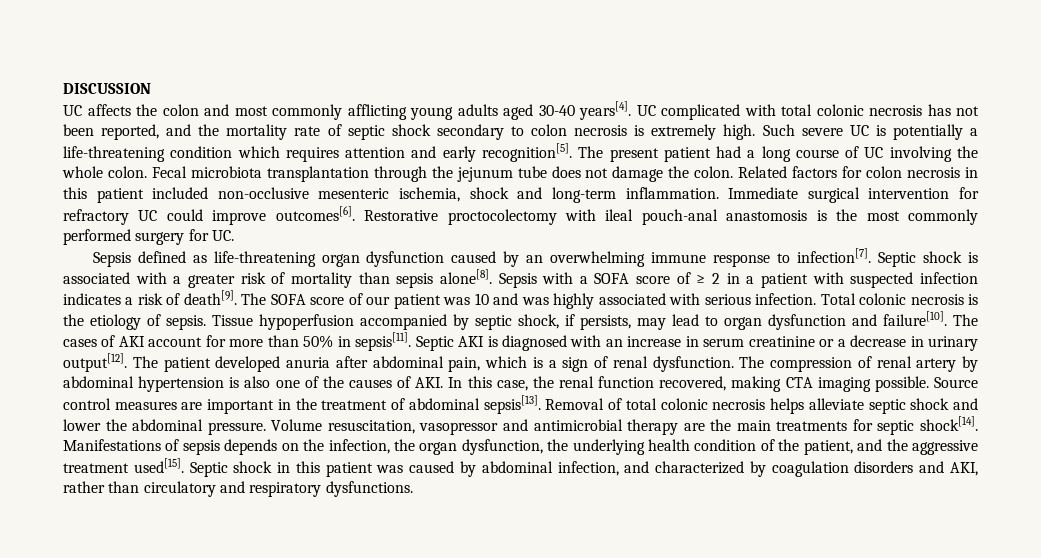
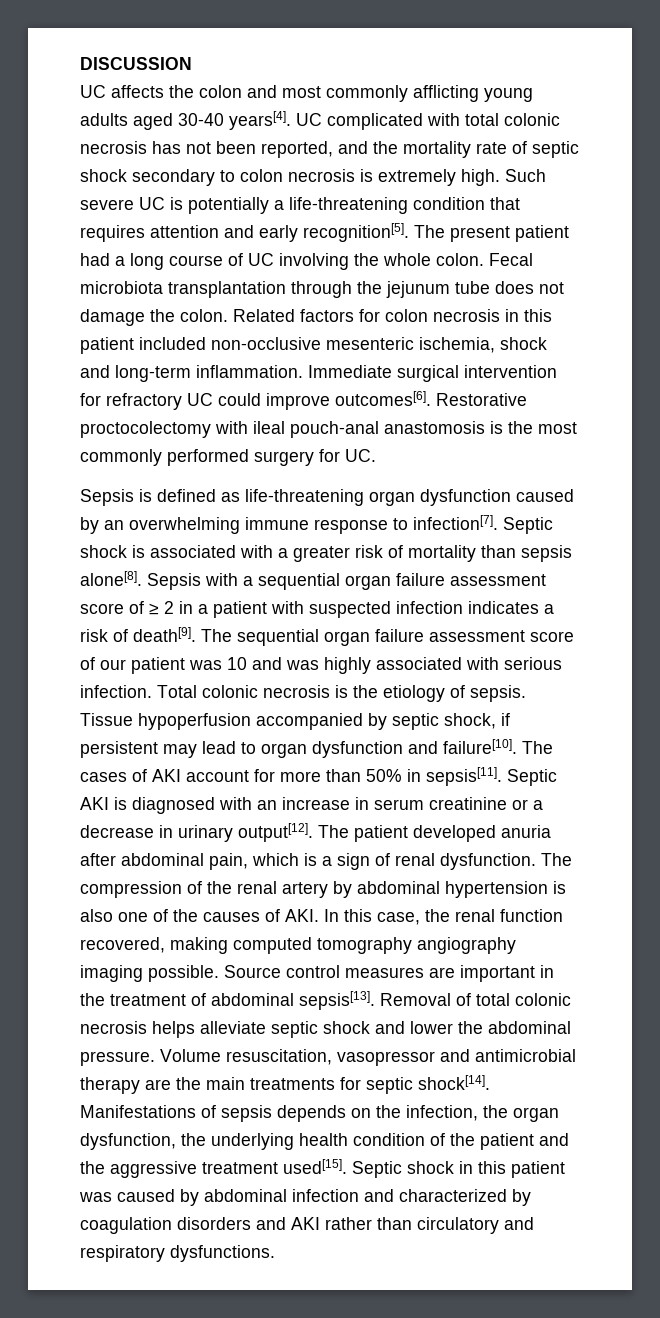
[237,146,280,158] which -> [490,197,520,210] that
(131, 259) none -> [139,489,152,502] is
[594,273,630,284] SOFA -> [258,573,546,590] sequential organ failure assessment
[270,294,306,305] SOFA -> [237,629,525,646] sequential organ failure assessment
[580,315,631,330] persists, -> [80,741,158,758] persistent
(872, 362) none -> [207,881,232,894] the
[785,377,813,388] CTA -> [233,937,516,954] computed tomography angiography
[803,440,853,455] patient, -> [480,1133,534,1150] patient
[557,461,619,476] infection, -> [292,1189,359,1202] infection
[950,462,979,476] AKI, -> [291,1217,320,1230] AKI

